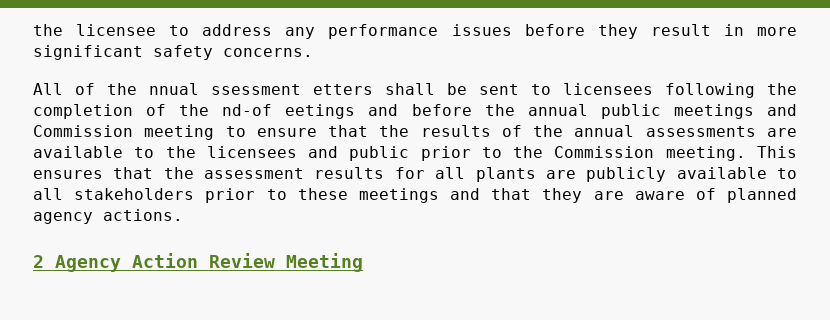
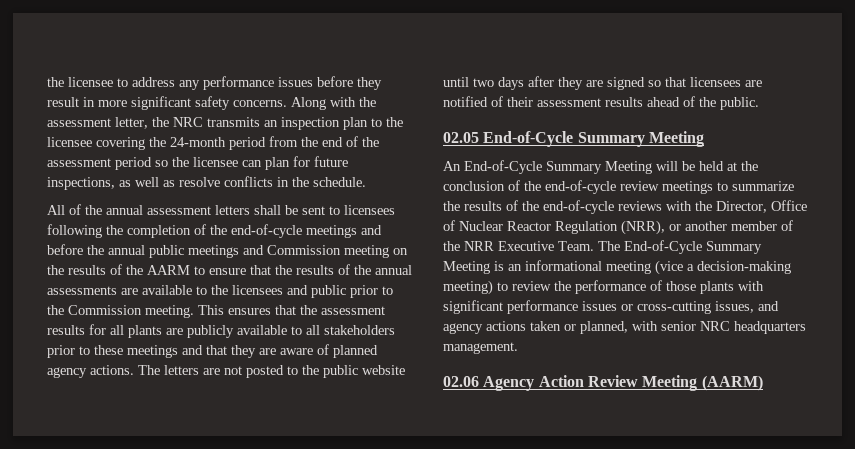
(313, 52) none -> [291,97,376,110] [47,117,403,130] [47,136,379,150] [47,156,348,170] [47,176,366,190] Along with the assessment letter, the NRC transmits an inspection plan to the licensee covering the 24-month period from the end of the assessment period so the licensee can plan for future inspections, as well as resolve conflicts in the schedule.
[149,83,373,95] nnual ssessment etters -> [106,205,250,215] annual assessment letters
[222,104,356,119] nd-of eetings -> [231,224,357,238] end-of-cycle meetings
(215, 132) none -> [393,248,408,255] [47,264,190,275] on the results of the AARM
[33,255,44,268] // 2 -> [138,365,405,378] [443,76,762,90] [443,96,759,110] [443,131,704,147] [443,160,758,174] [443,180,794,194] [443,200,807,214] [443,220,793,235] [443,240,762,254] [443,260,791,275] [443,280,764,295] [443,300,779,314] [443,321,806,334] [443,342,518,354] [443,376,479,387] The letters are not posted to the public website until two days after they are signed so that licensees are notified of their assessment results ahead of the public. // 02.05 End-of-Cycle Summary Meeting // An End-of-Cycle Summary Meeting will be held at the conclusion of the end-of-cycle review meetings to summarize the results of the end-of-cycle reviews with the Director, Office of Nuclear Reactor Regulation (NRR), or another member of the NRR Executive Team. The End-of-Cycle Summary Meeting is an informational meeting (vice a decision-making meeting) to review the performance of those plants with significant performance issues or cross-cutting issues, and agency actions taken or planned, with senior NRC headquarters management. // 02.06
(363, 262) none -> [701,375,763,391] (AARM)

